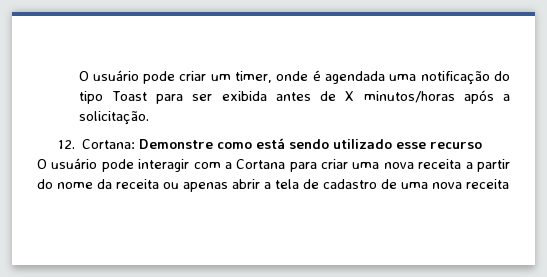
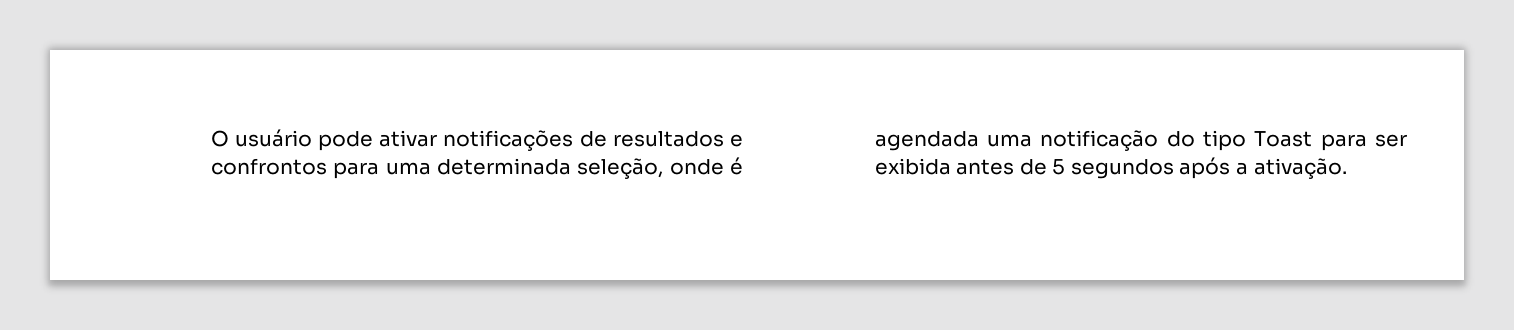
[78,70,273,84] O usuário pode criar um timer, -> [210,129,743,151] [210,158,664,179] O usuário pode ativar notificações de resultados e confrontos para uma determinada seleção,
[345,90,510,104] [78,111,149,125] [57,138,483,149] [37,158,510,172] [37,179,509,192] X minutos/horas após a solicitação. // 12. Cortana: Demonstre como está sendo utilizado esse recurso // O usuário pode interagir com a Cortana para criar uma nova receita a partir do nome da receita ou apenas abrir a tela de cadastro de uma nova receita -> [1052,157,1347,179] 5 segundos após a ativação.

